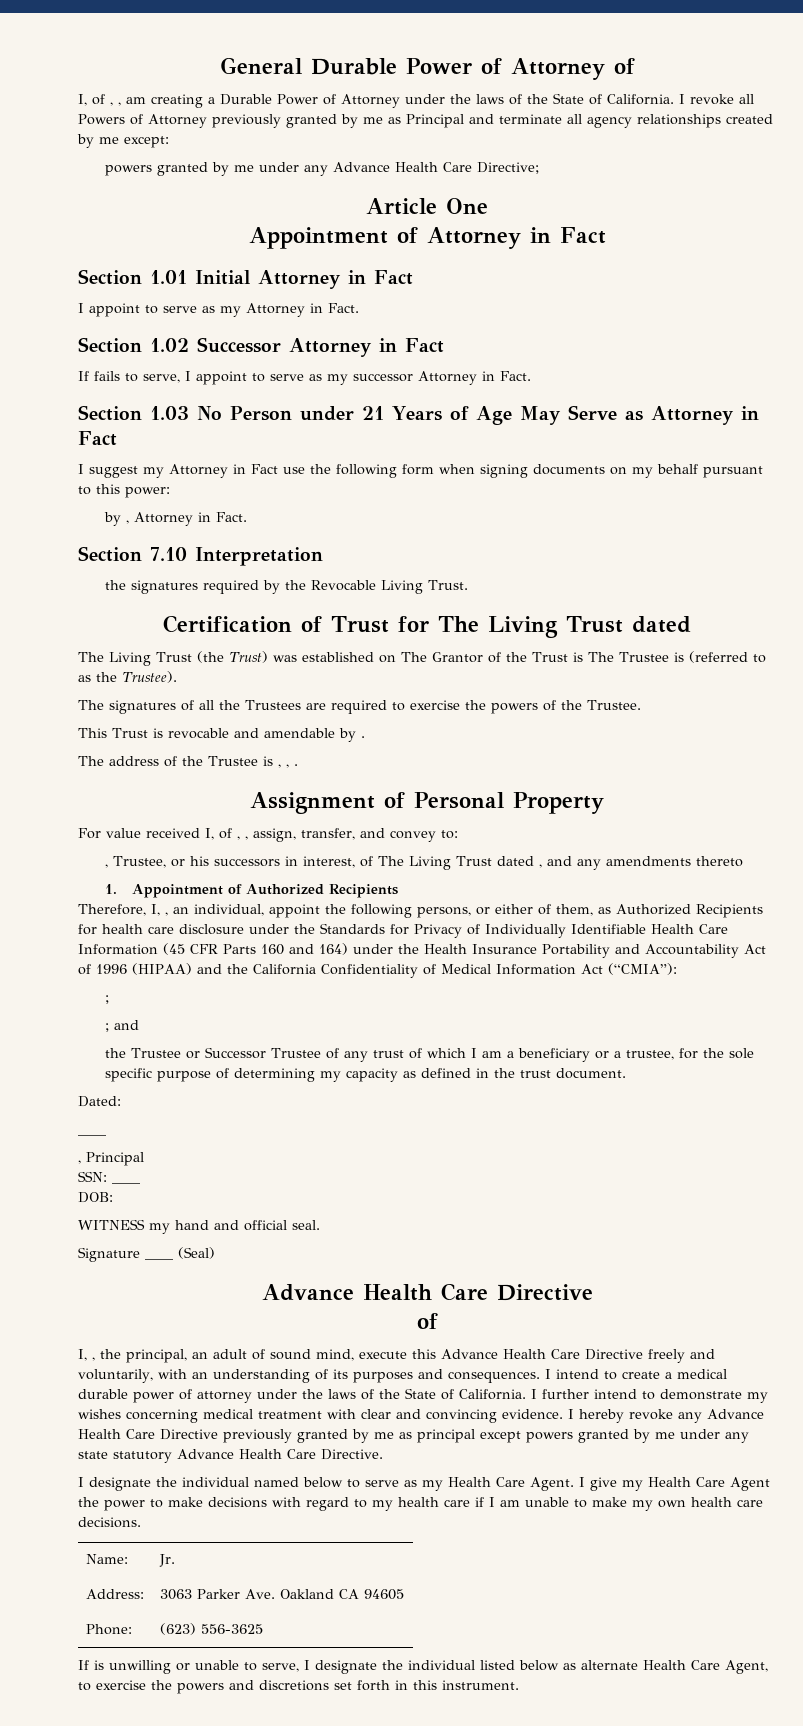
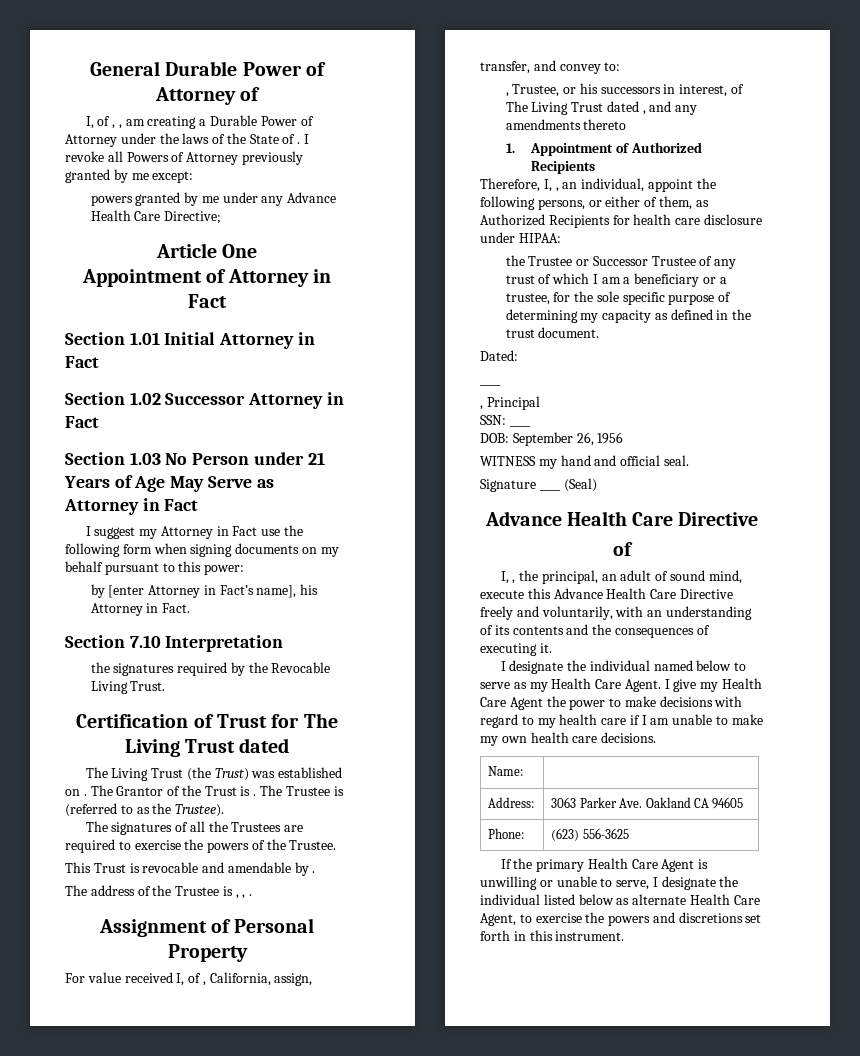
[607,94,674,105] California. -> [297,142,301,144] .
[388,114,773,128] [77,134,119,148] as Principal and terminate all agency relationships created by me -> (149, 176) none
[78,303,359,317] // I appoint to serve as my Attorney in Fact. -> (99, 362) none
[78,371,531,385] // If fails to serve, I appoint to serve as my successor Attorney in Fact. -> (99, 422) none
[126,520,130,524] , -> [108,584,319,598] [enter Attorney in Fact’s name], his
(396, 659) none -> [83,794,87,796] .
(583, 657) none -> [253,794,257,796] .
[245,836,248,840] , -> [209,972,271,986] California,
[294,923,728,938] [78,943,766,958] [78,963,677,978] [105,995,110,1004] [105,1020,140,1032] the Standards for Privacy of Individually Identifiable Health Care Information (45 CFR Parts 160 and 164) under the Health Insurance Portability and Accountability Act of 1996 (HIPAA) and the California Confidentiality of Medical Information Act (“CMIA”): // ; // ; and -> [518,233,561,243] HIPAA:
(113, 1197) none -> [512,432,624,446] September 26, 1956
[352,1369,727,1383] [78,1388,768,1403] [78,1409,764,1423] [78,1429,749,1443] [78,1449,383,1463] purposes and consequences. I intend to create a medical durable power of attorney under the laws of the State of California. I further intend to demonstrate my wishes concerning medical treatment with clear and convincing evidence. I hereby revoke any Advance Health Care Directive previously granted by me as principal except powers granted by me under any state statutory Advance Health Care Directive. -> [512,624,710,638] [480,643,552,656] contents and the consequences of executing it.
[158,1554,175,1567] Jr. -> (524, 771) none
(89, 1665) none -> [513,858,695,872] the primary Health Care Agent

